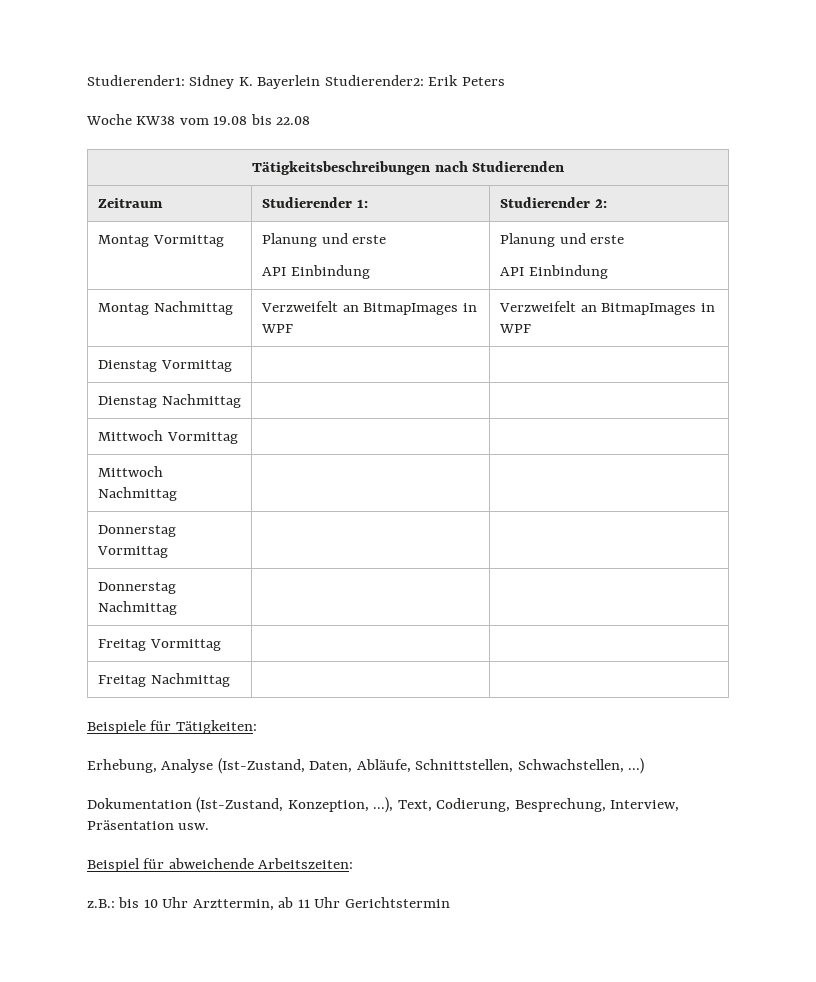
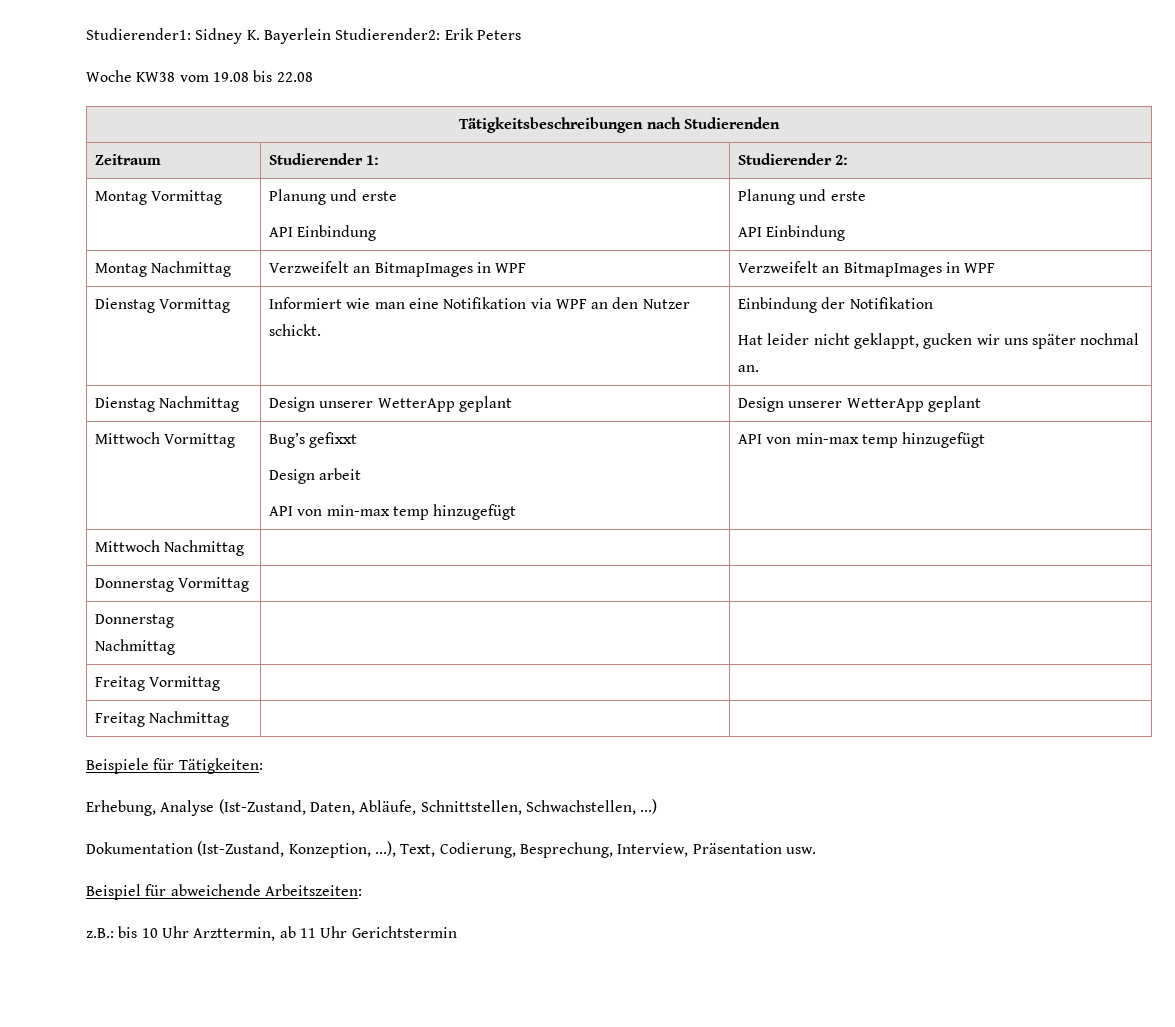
[98,394,241,408] [98,430,238,444] | // Dienstag Nachmittag | | // Mittwoch Vormittag | | -> [268,297,690,309] [268,324,321,336] [737,297,933,313] [737,333,1140,349] [737,365,759,372] [94,396,240,412] [268,396,512,412] [737,396,981,412] [94,432,236,448] [268,432,358,448] [268,468,362,484] [268,504,517,520] [737,432,986,448] Informiert wie man eine Notifikation via WPF an den Nutzer schickt. | Einbindung der Notifikation // Hat leider nicht geklappt, gucken wir uns später nochmal an. // Dienstag Nachmittag | Design unserer WetterApp geplant | Design unserer WetterApp geplant // Mittwoch Vormittag | Bug’s gefixxt // Design arbeit // API von min-max temp hinzugefügt | API von min-max temp hinzugefügt

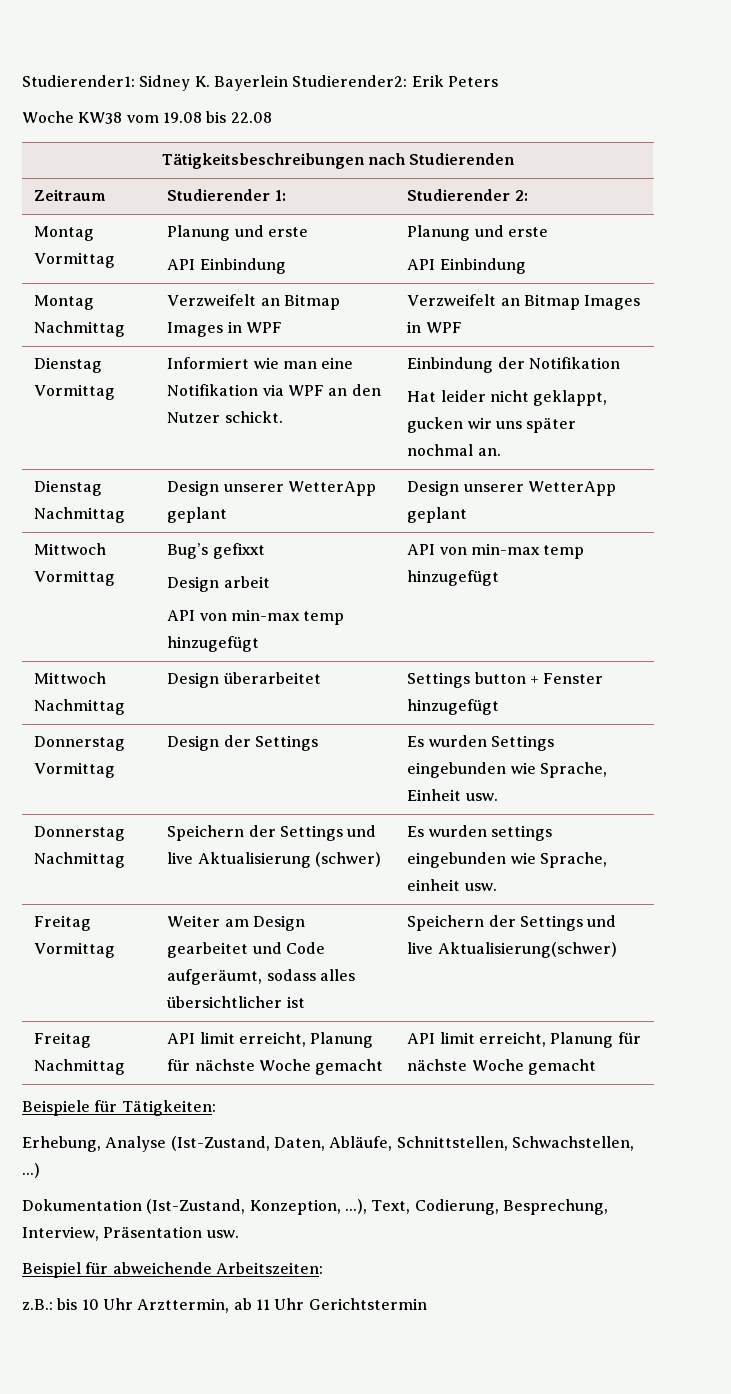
[374,262,473,277] BitmapImages -> [284,294,341,310] [167,322,224,337] Bitmap Images
[843,262,942,277] BitmapImages -> [524,294,641,310] Bitmap Images
[94,577,250,592] [94,614,174,628] [94,639,175,655] [94,676,221,691] [94,711,230,727] | // Donnerstag Vormittag | | // Donnerstag Nachmittag | | // Freitag Vormittag | | // Freitag Nachmittag | | -> [167,672,321,688] [407,672,604,688] [407,699,500,715] [34,736,126,751] [34,762,116,778] [167,735,319,751] [407,735,555,751] [407,762,608,778] [407,789,498,801] [34,826,126,841] [34,852,126,868] [167,825,377,841] [167,852,382,868] [407,825,553,841] [407,852,608,868] [407,879,497,891] [34,915,92,931] [34,942,116,958] [167,915,306,931] [167,942,326,958] [167,969,356,985] [166,996,305,1008] [407,915,617,931] [407,942,617,958] [34,1032,92,1048] [34,1059,126,1075] [167,1032,374,1048] [167,1059,384,1075] [407,1032,641,1048] [407,1059,597,1075] Design überarbeitet | Settings button + Fenster hinzugefügt // Donnerstag Vormittag | Design der Settings | Es wurden Settings eingebunden wie Sprache, Einheit usw. // Donnerstag Nachmittag | Speichern der Settings und live Aktualisierung (schwer) | Es wurden settings eingebunden wie Sprache, einheit usw. // Freitag Vormittag | Weiter am Design gearbeitet und Code aufgeräumt, sodass alles übersichtlicher ist | Speichern der Settings und live Aktualisierung(schwer) // Freitag Nachmittag | API limit erreicht, Planung für nächste Woche gemacht | API limit erreicht, Planung für nächste Woche gemacht

